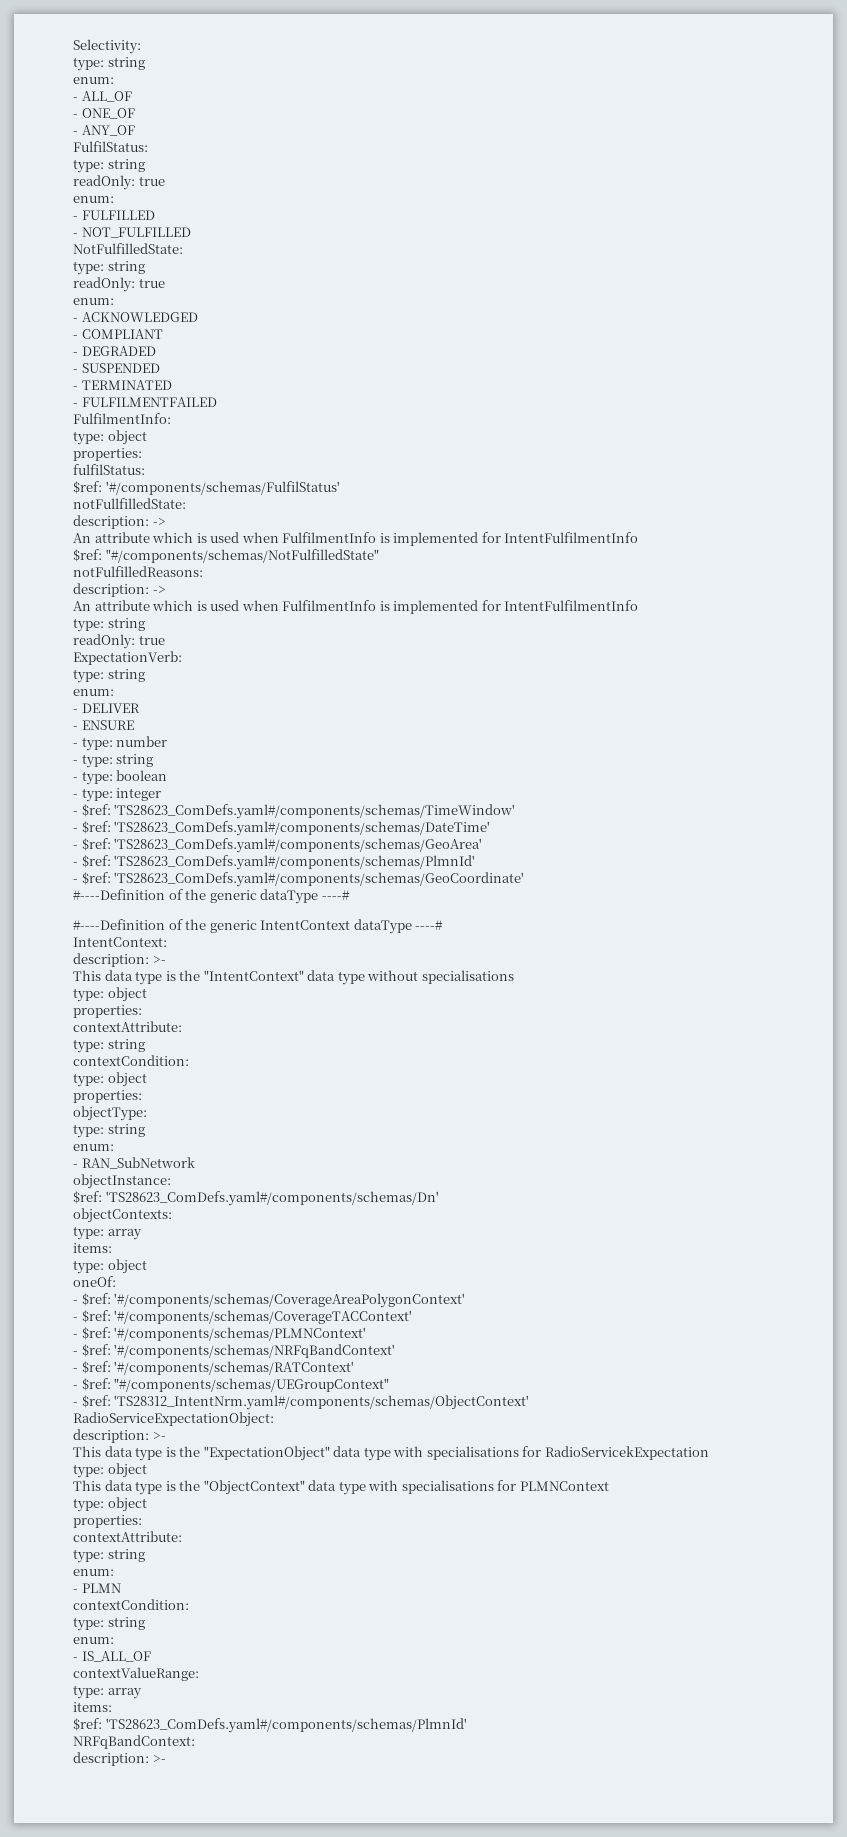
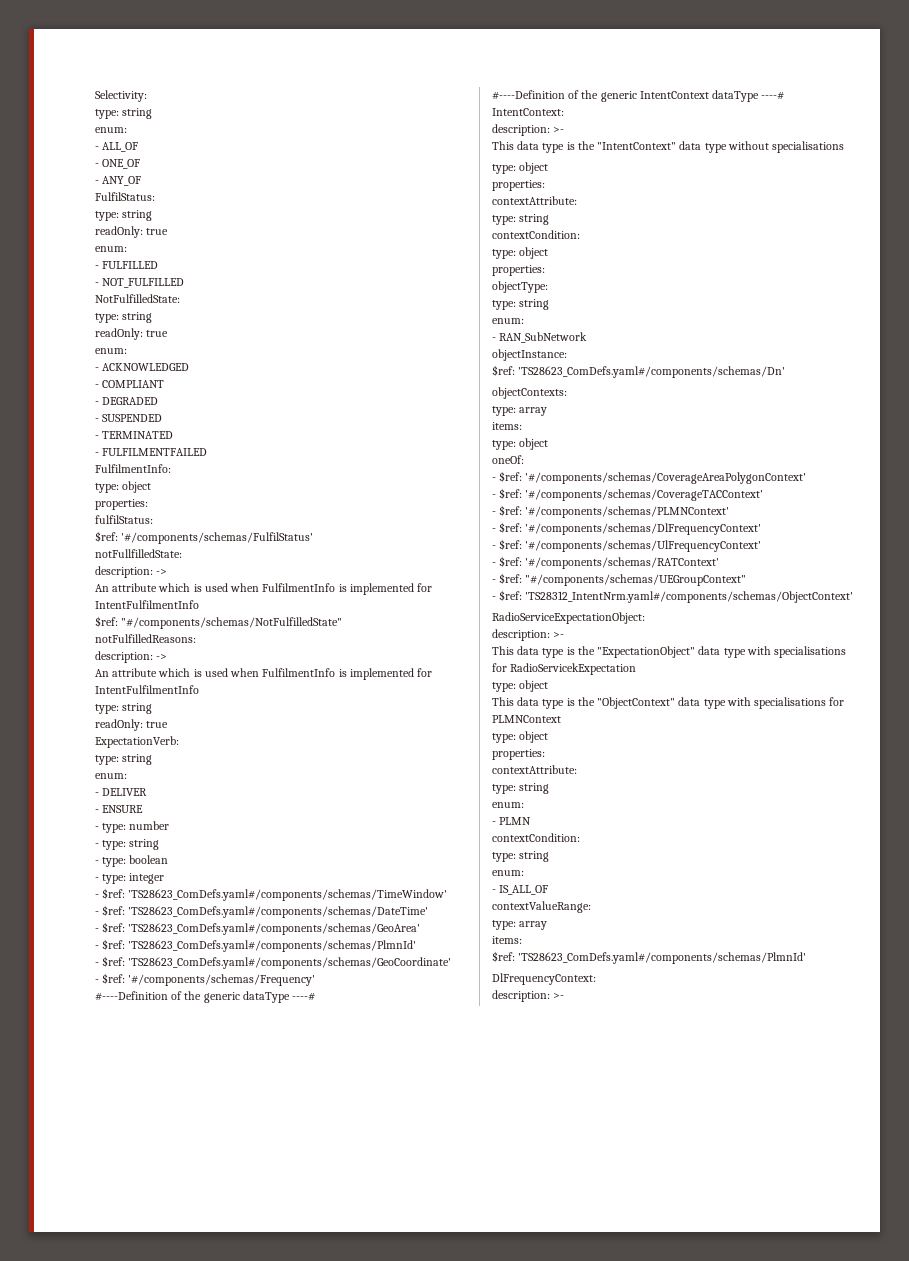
(525, 879) none -> [95,973,316,986] // - $ref: '#/components/schemas/Frequency'
[114,1344,396,1358] '#/components/schemas/NRFqBandContext' -> [525,523,762,535] [492,539,762,552] '#/components/schemas/DlFrequencyContext' // - $ref: '#/components/schemas/UlFrequencyContext'
[73,1735,195,1749] NRFqBandContext: -> [492,973,596,985] DlFrequencyContext:

